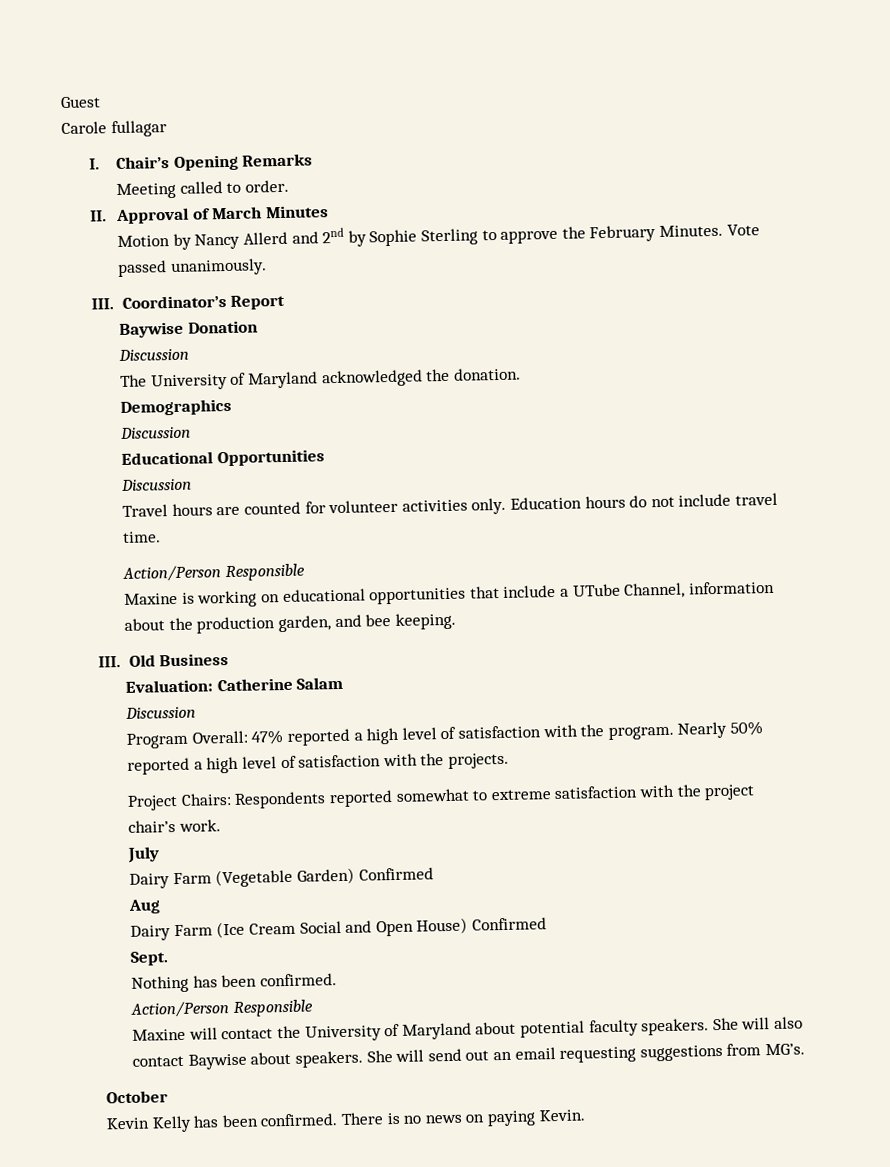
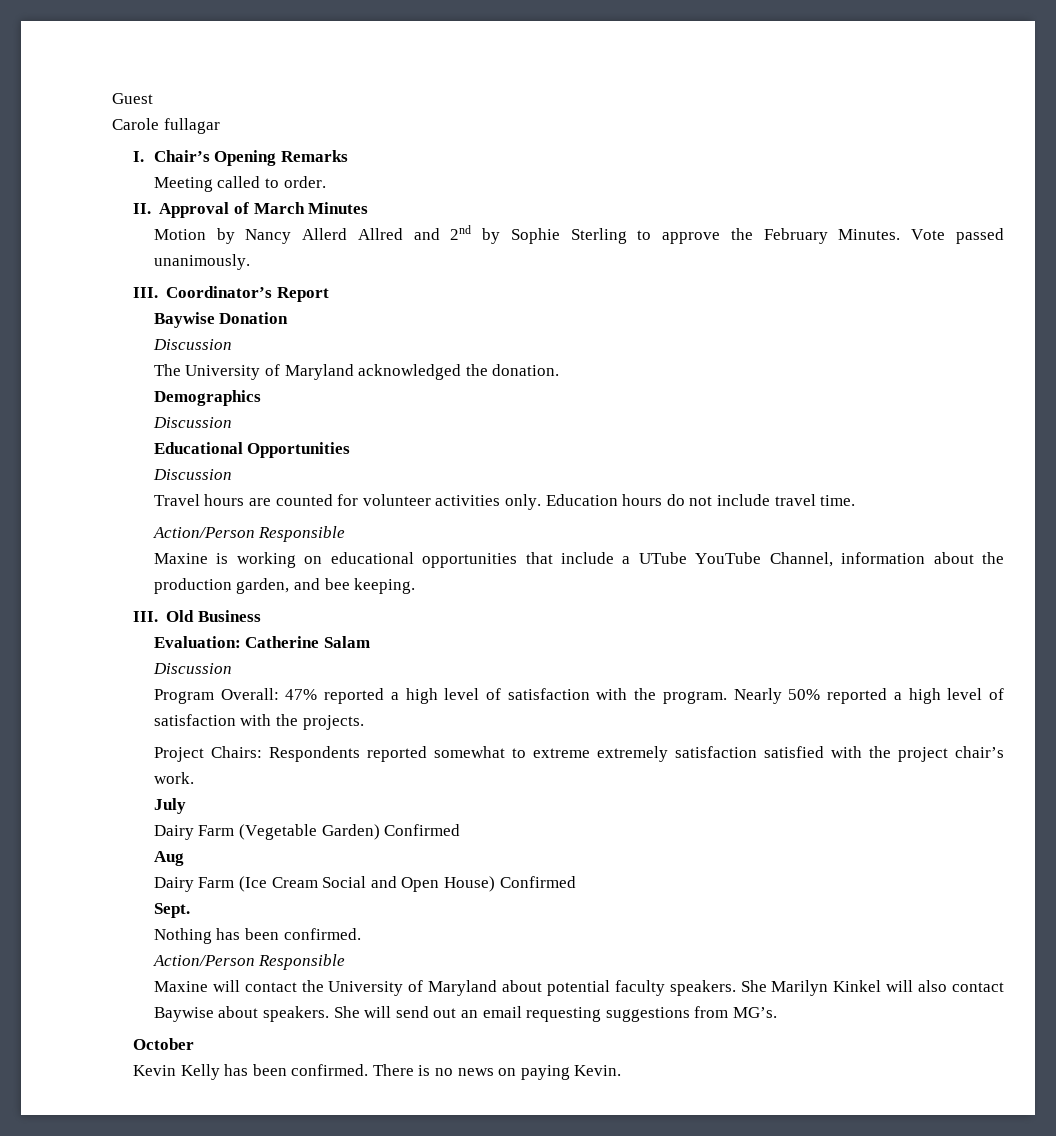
(289, 238) none -> [357,228,403,240] Allred
(621, 590) none -> [695,552,762,564] YouTube
[554,785,638,800] satisfaction -> [596,746,824,762] extremely satisfaction satisfied
(739, 1024) none -> [771,980,882,996] Marilyn Kinkel

